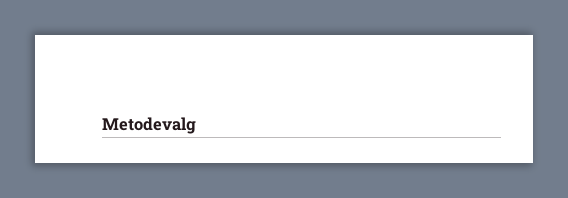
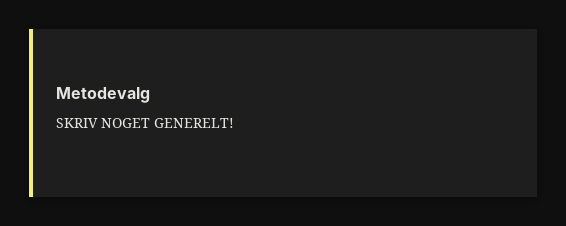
(196, 125) none -> [56,118,234,128] // SKRIV NOGET GENERELT!

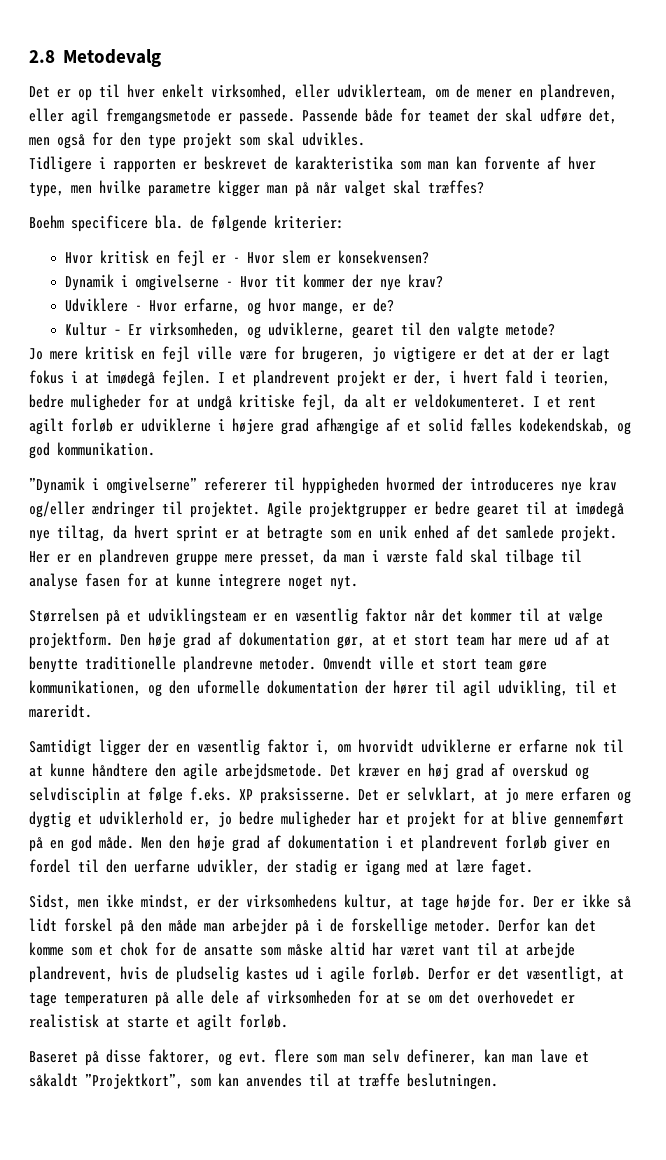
(56, 95) none -> [29,50,55,63] 2.8
[56,118,234,128] SKRIV NOGET GENERELT! -> [29,84,617,101] [29,108,617,125] [29,132,365,149] [29,156,596,173] [29,180,484,197] [29,215,344,232] [65,250,430,266] [65,274,444,291] [65,298,395,315] [65,322,556,339] [29,346,610,363] [29,370,610,387] [29,394,596,411] [29,418,631,435] [29,442,155,459] [29,477,617,494] [29,501,624,518] [29,525,617,542] [29,549,582,566] [29,573,358,590] [29,608,603,625] [29,632,610,649] [29,656,547,673] [29,680,617,697] [29,704,92,718] [29,739,624,756] [29,763,589,780] [29,787,631,804] [29,811,624,828] [29,835,610,852] [29,859,533,876] [29,894,631,911] [29,918,596,935] [29,942,575,958] [29,966,624,983] [29,990,575,1007] [29,1014,288,1031] [29,1049,589,1066] [29,1073,498,1090] Det er op til hver enkelt virksomhed, eller udviklerteam, om de mener en plandreven, eller agil fremgangsmetode er passede. Passende både for teamet der skal udføre det, men også for den type projekt som skal udvikles. // Tidligere i rapporten er beskrevet de karakteristika som man kan forvente af hver type, men hvilke parametre kigger man på når valget skal træffes? // Boehm specificere bla. de følgende kriterier: // Hvor kritisk en fejl er - Hvor slem er konsekvensen? // Dynamik i omgivelserne - Hvor tit kommer der nye krav? // Udviklere - Hvor erfarne, og hvor mange, er de? // Kultur – Er virksomheden, og udviklerne, gearet til den valgte metode? // Jo mere kritisk en fejl ville være for brugeren, jo vigtigere er det at der er lagt fokus i at imødegå fejlen. I et plandrevent projekt er der, i hvert fald i teorien, bedre muligheder for at undgå kritiske fejl, da alt er veldokumenteret. I et rent agilt forløb er udviklerne i højere grad afhængige af et solid fælles kodekendskab, og god kommunikation. // ”Dynamik i omgivelserne” refererer til hyppigheden hvormed der introduceres nye krav og/eller ændringer til projektet. Agile projektgrupper er bedre gearet til at imødegå nye tiltag, da hvert sprint er at betragte som en unik enhed af det samlede projekt. Her er en plandreven gruppe mere presset, da man i værste fald skal tilbage til analyse fasen for at kunne integrere noget nyt. // Størrelsen på et udviklingsteam er en væsentlig faktor når det kommer til at vælge projektform. Den høje grad af dokumentation gør, at et stort team har mere ud af at benytte traditionelle plandrevne metoder. Omvendt ville et stort team gøre kommunikationen, og den uformelle dokumentation der hører til agil udvikling, til et mareridt. // Samtidigt ligger der en væsentlig faktor i, om hvorvidt udviklerne er erfarne nok til at kunne håndtere den agile arbejdsmetode. Det kræver en høj grad af overskud og selvdisciplin at følge f.eks. XP praksisserne. Det er selvklart, at jo mere erfaren og dygtig et udviklerhold er, jo bedre muligheder har et projekt for at blive gennemført på en god måde. Men den høje grad af dokumentation i et plandrevent forløb giver en fordel til den uerfarne udvikler, der stadig er igang med at lære faget. // Sidst, men ikke mindst, er der virksomhedens kultur, at tage højde for. Der er ikke så lidt forskel på den måde man arbejder på i de forskellige metoder. Derfor kan det komme som et chok for de ansatte som måske altid har været vant til at arbejde plandrevent, hvis de pludselig kastes ud i agile forløb. Derfor er det væsentligt, at tage temperaturen på alle dele af virksomheden for at se om det overhovedet er realistisk at starte et agilt forløb. // Baseret på disse faktorer, og evt. flere som man selv definerer, kan man lave et såkaldt ”Projektkort”, som kan anvendes til at træffe beslutningen.

